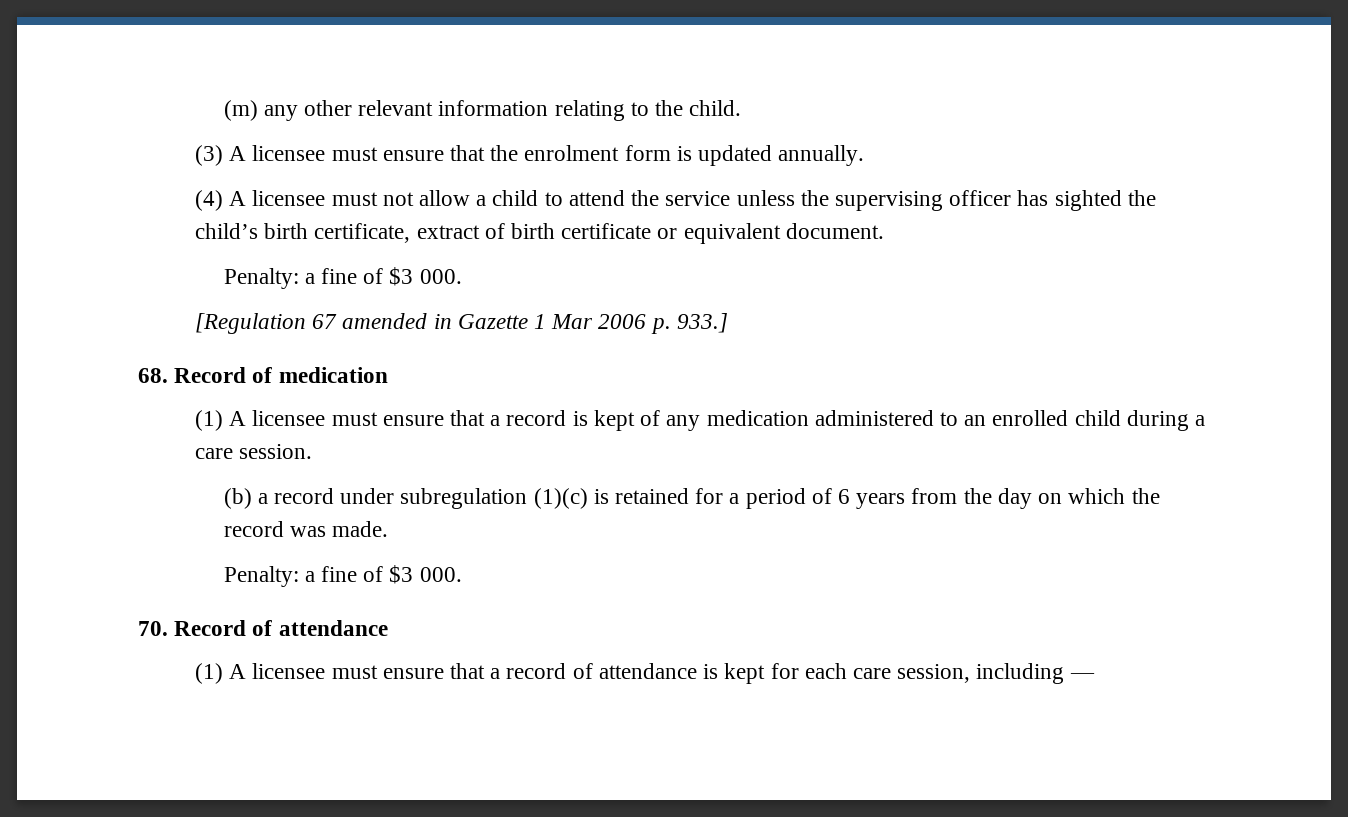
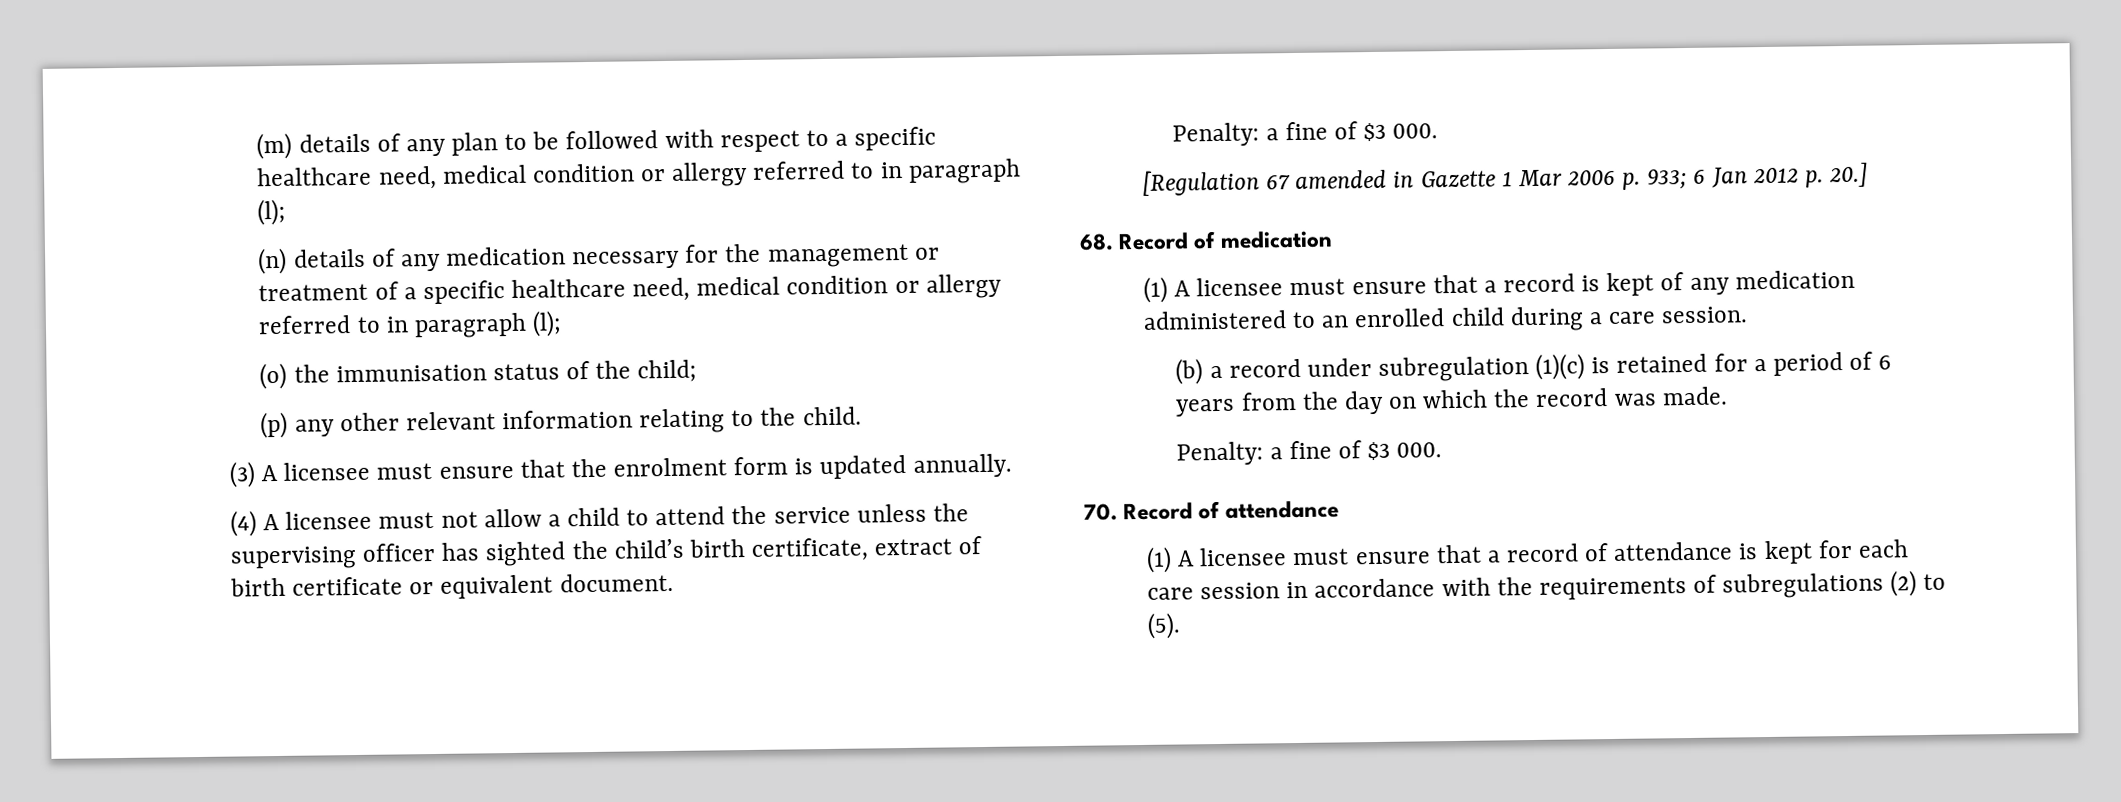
(258, 110) none -> [298,126,937,157] [256,158,1021,190] [257,198,287,226] [257,243,940,275] [258,273,1002,305] [258,310,563,339] [259,359,698,390] [260,411,289,439] details of any plan to be followed with respect to a specific healthcare need, medical condition or allergy referred to in paragraph (l); // (n) details of any medication necessary for the management or treatment of a specific healthcare need, medical condition or allergy referred to in paragraph (l); // (o) the immunisation status of the child; // (p)
[676,313,728,333] 933.] -> [1647,162,1869,190] 933; 6 Jan 2012 p. 20.]
[897,663,1095,684] session, including — -> [1200,570,1947,600] [1146,612,1181,639] session in accordance with the requirements of subregulations (2) to (5).

